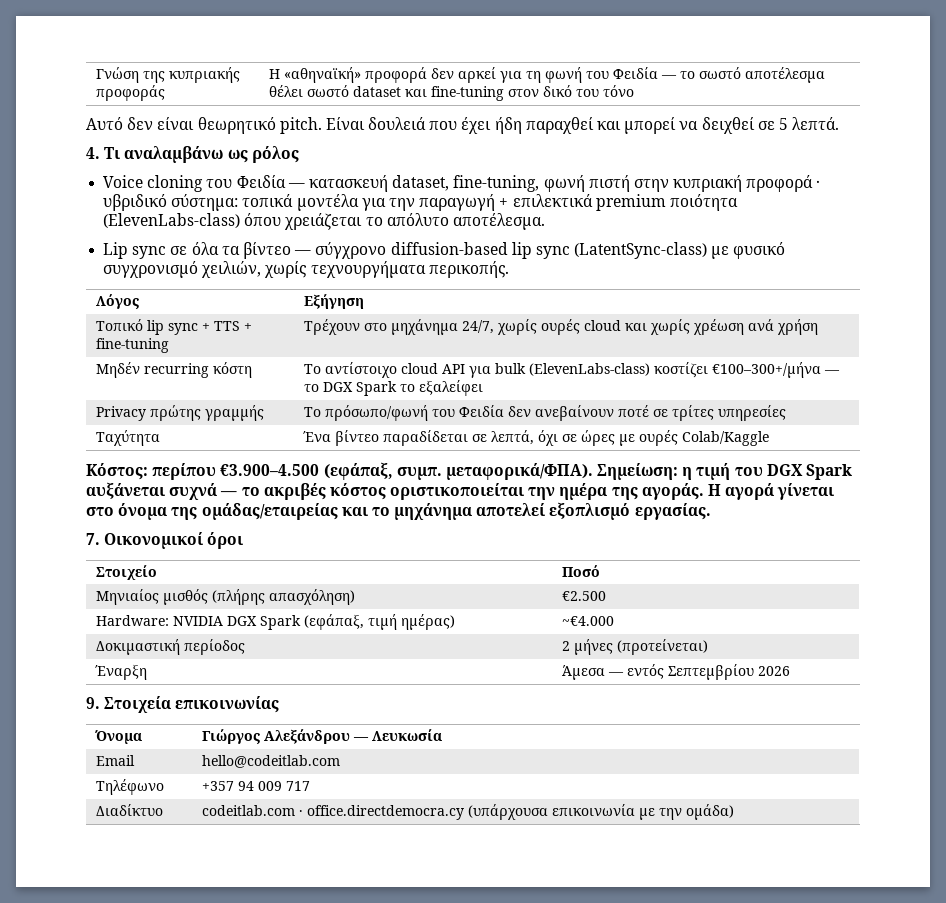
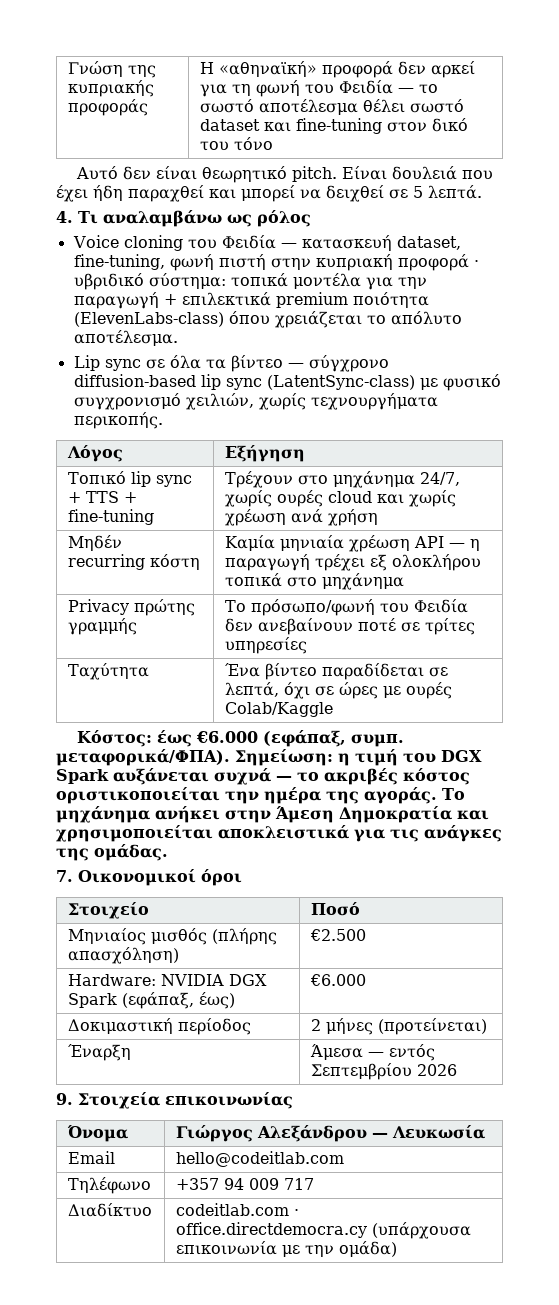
[304,362,841,378] [304,380,484,396] Το αντίστοιχο cloud API για bulk (ElevenLabs-class) κοστίζει €100–300+/μήνα — το DGX Spark το εξαλείφει -> [224,535,480,552] [224,554,481,571] [224,573,404,590] Καμία μηνιαία χρέωση API — η παραγωγή τρέχει εξ ολοκλήρου τοπικά στο μηχάνημα
[152,463,320,480] περίπου €3.900–4.500 -> [156,730,258,747] έως €6.000
[708,483,835,500] [86,502,711,520] Η αγορά γίνεται στο όνομα της ομάδας/εταιρείας και το μηχάνημα αποτελεί εξοπλισμό εργασίας. -> [442,788,465,800] [56,806,489,823] [56,825,502,842] [56,844,168,861] Το μηχάνημα ανήκει στην Άμεση Δημοκρατία και χρησιμοποιείται αποκλειστικά για τις ανάγκες της ομάδας.
[368,614,456,630] [562,616,615,626] τιμή ημέρας) | ~€4.000 -> [198,992,235,1009] [309,974,366,986] έως) | €6.000

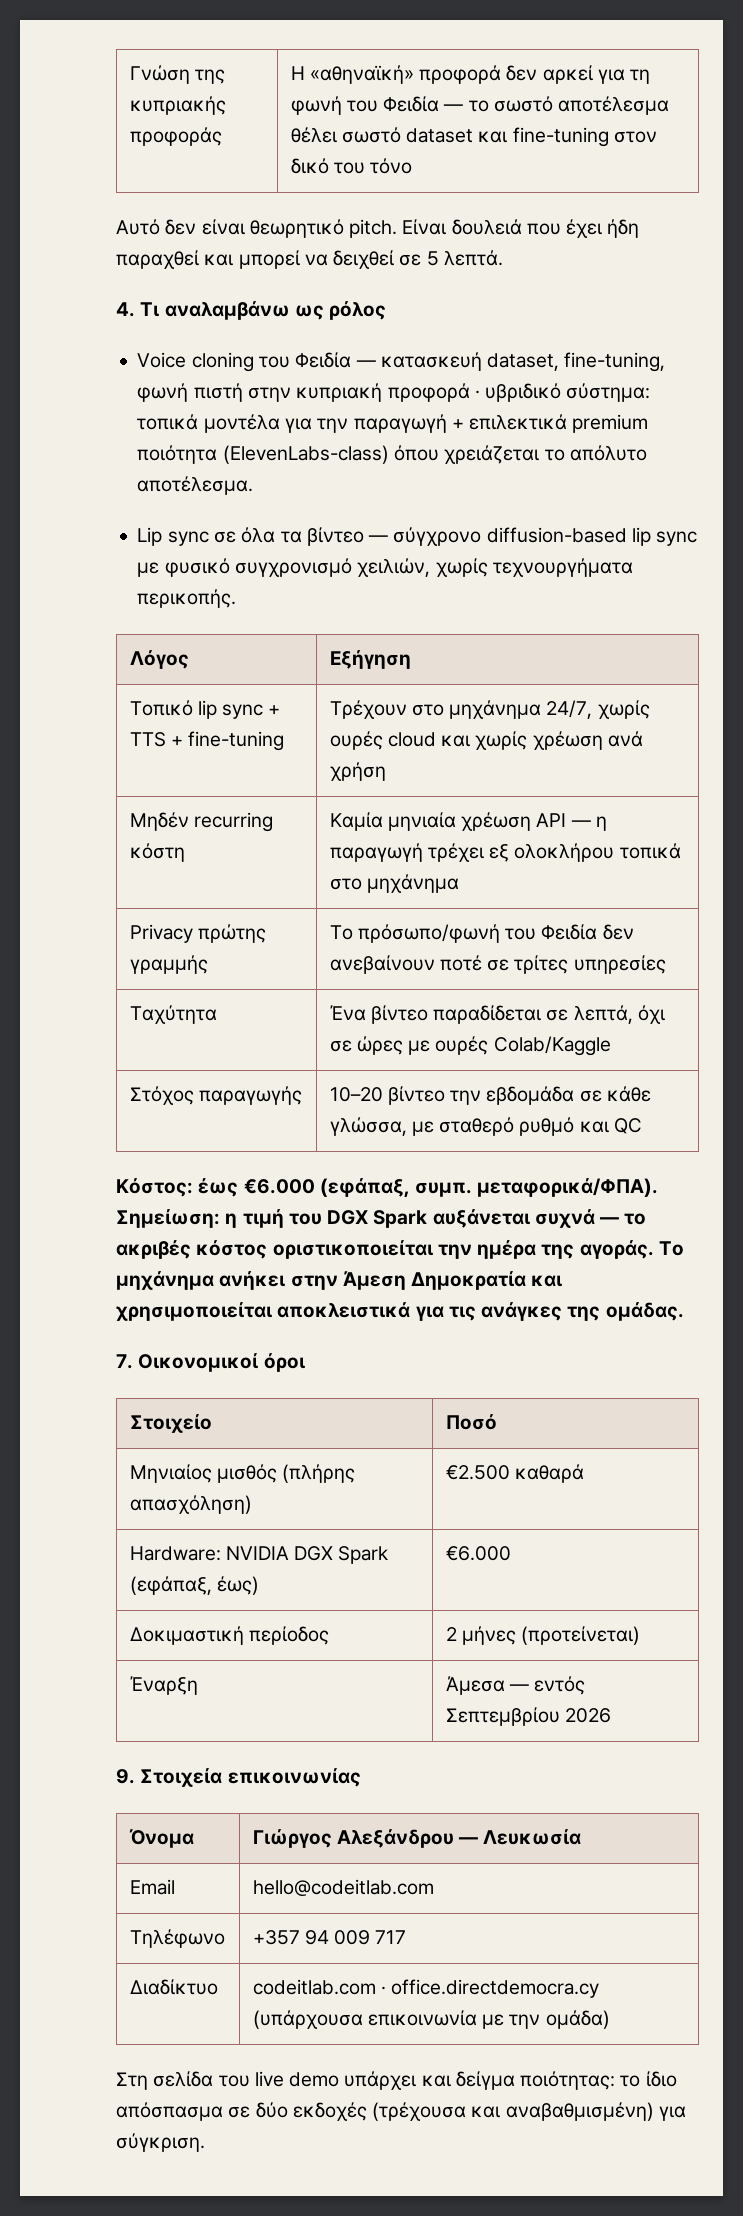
[266,375,415,390] (LatentSync-class) -> (698, 538) none
(333, 709) none -> [129,1086,302,1105] [329,1086,651,1105] [329,1117,642,1136] // Στόχος παραγωγής | 10–20 βίντεο την εβδομάδα σε κάθε γλώσσα, με σταθερό ρυθμό και QC
(366, 935) none -> [514,1464,584,1483] καθαρά
(397, 1249) none -> [116,2071,677,2090] [116,2102,686,2121] [116,2133,205,2152] // Στη σελίδα του live demo υπάρχει και δείγμα ποιότητας: το ίδιο απόσπασμα σε δύο εκδοχές (τρέχουσα και αναβαθμισμένη) για σύγκριση.

